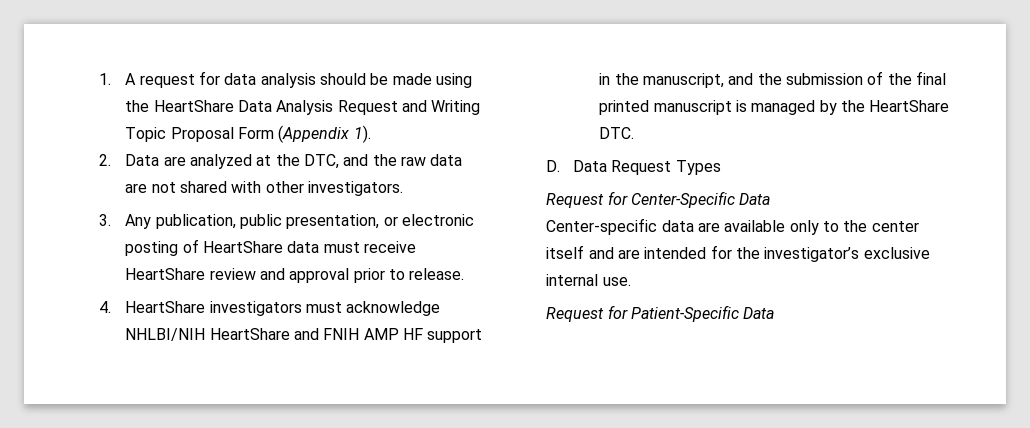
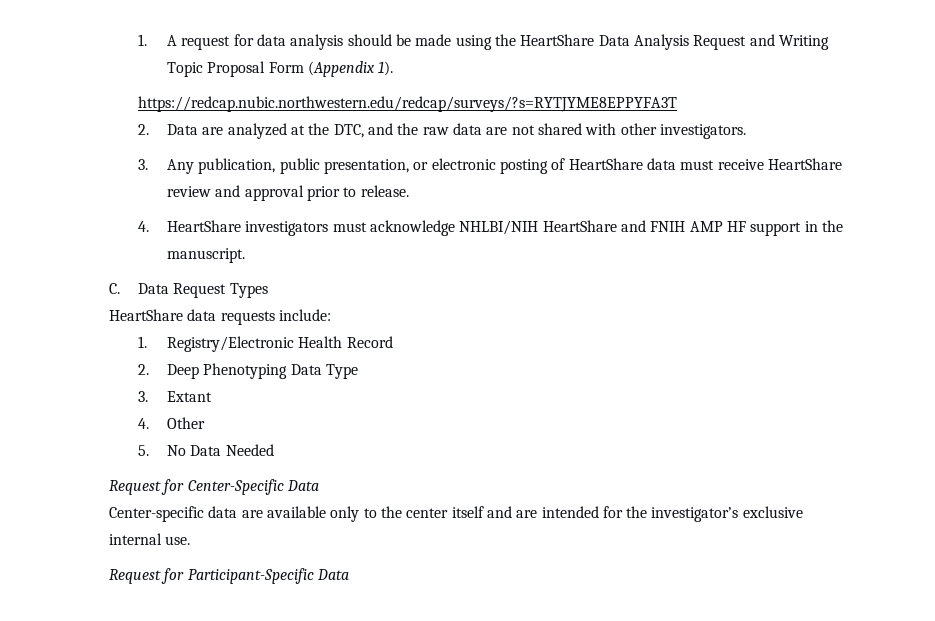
(371, 134) none -> [138,96,678,112] // https://redcap.nubic.northwestern.edu/redcap/surveys/?s=RYTJYME8EPPYFA3T
[643,71,947,88] [599,100,950,115] [599,127,635,139] [546,160,721,175] manuscript, and the submission of the final printed manuscript is managed by the HeartShare DTC. // D. Data Request Types -> [167,248,246,263] [109,283,268,298] [109,309,331,325] [138,336,393,352] [138,363,358,379] [138,391,213,402] [138,417,206,429] [138,444,274,456] manuscript. // C. Data Request Types // HeartShare data requests include: // 1. Registry/Electronic Health Record // 2. Deep Phenotyping Data Type // 3. Extant // 4. Other // 5. No Data Needed
[631,305,740,322] Patient-Specific -> [187,568,314,584] Participant-Specific

